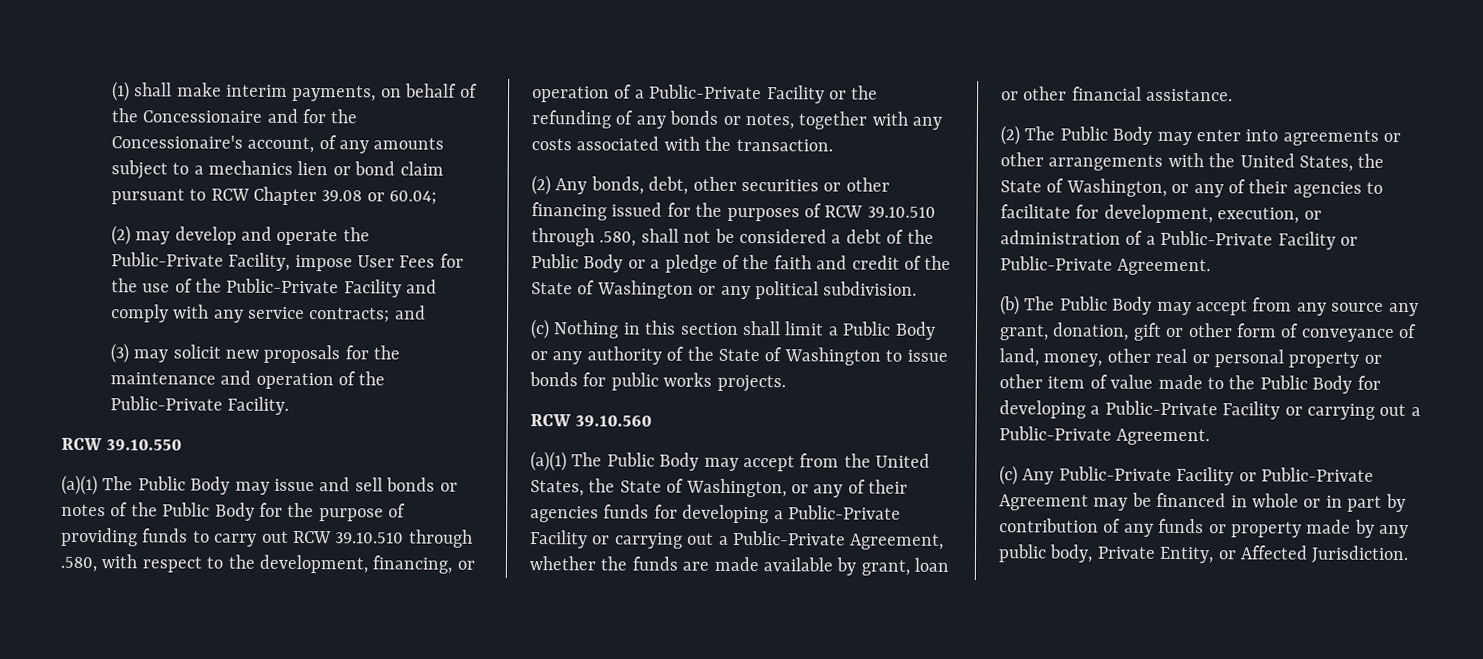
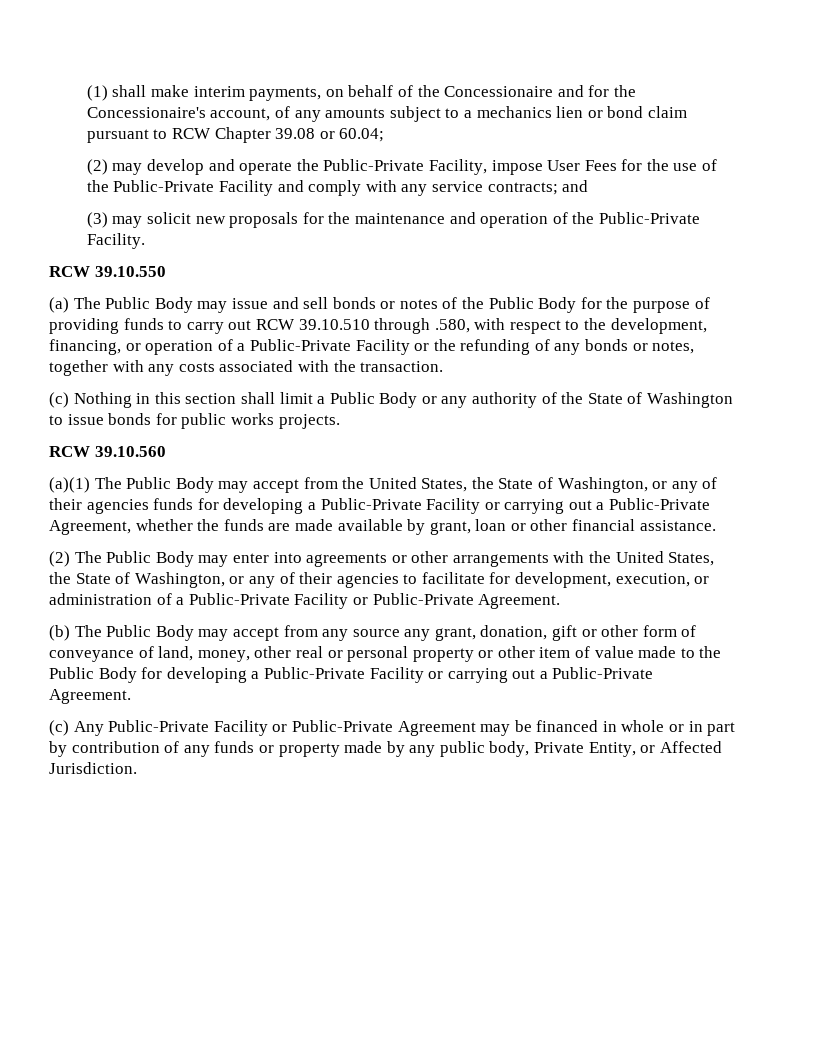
[61,474,98,496] (a)(1) -> [49,297,69,313] (a)
[531,175,890,196] [531,202,936,222] [531,228,934,247] [531,254,952,273] [531,280,918,300] // (2) Any bonds, debt, other securities or other financing issued for the purposes of RCW 39.10.510 through .580, shall not be considered a debt of the Public Body or a pledge of the faith and credit of the State of Washington or any political subdivision. -> (444, 366) none

